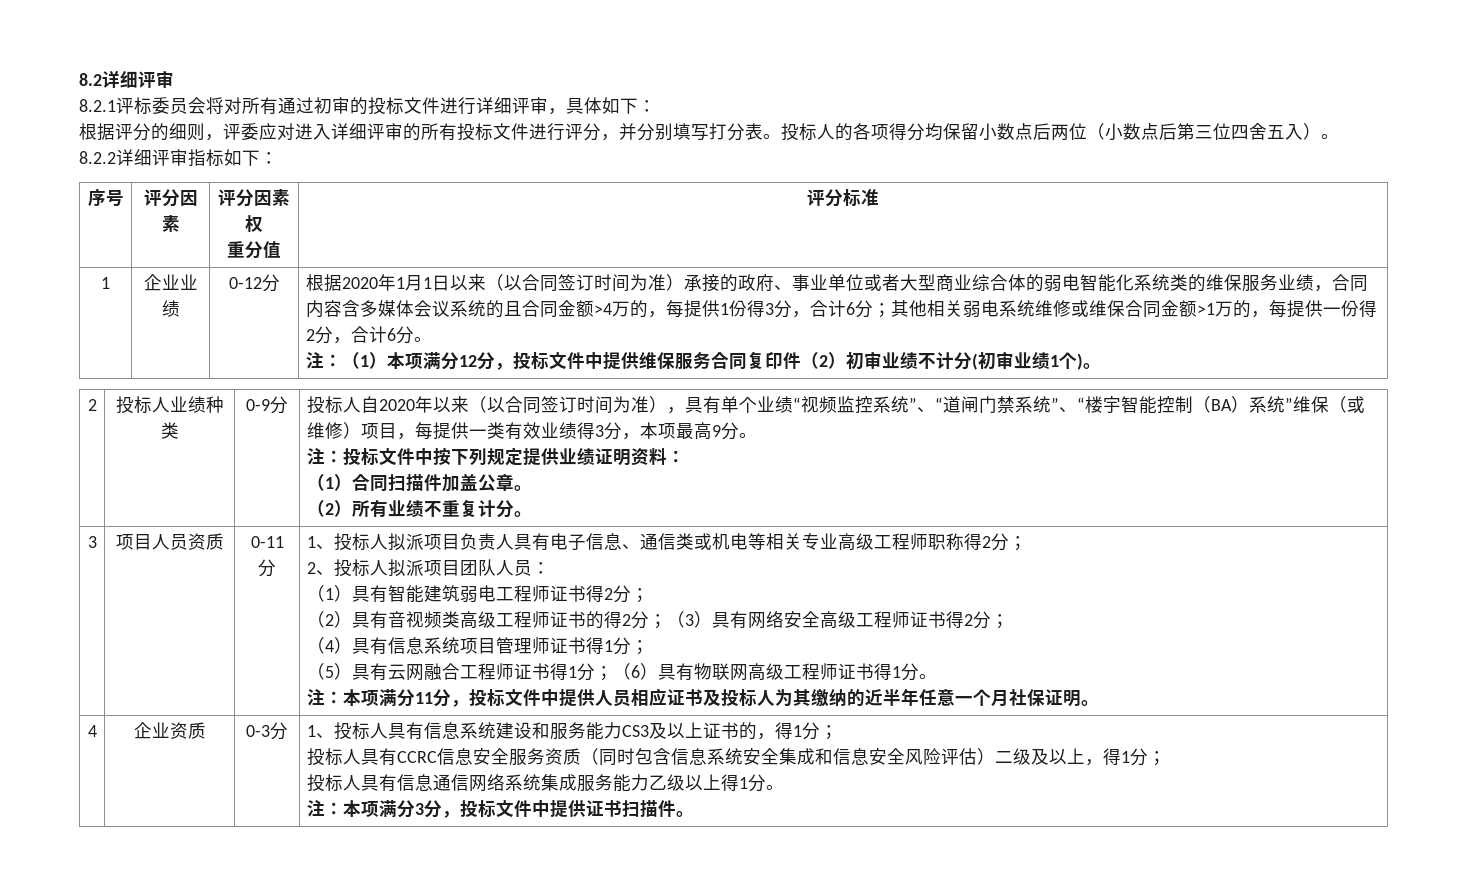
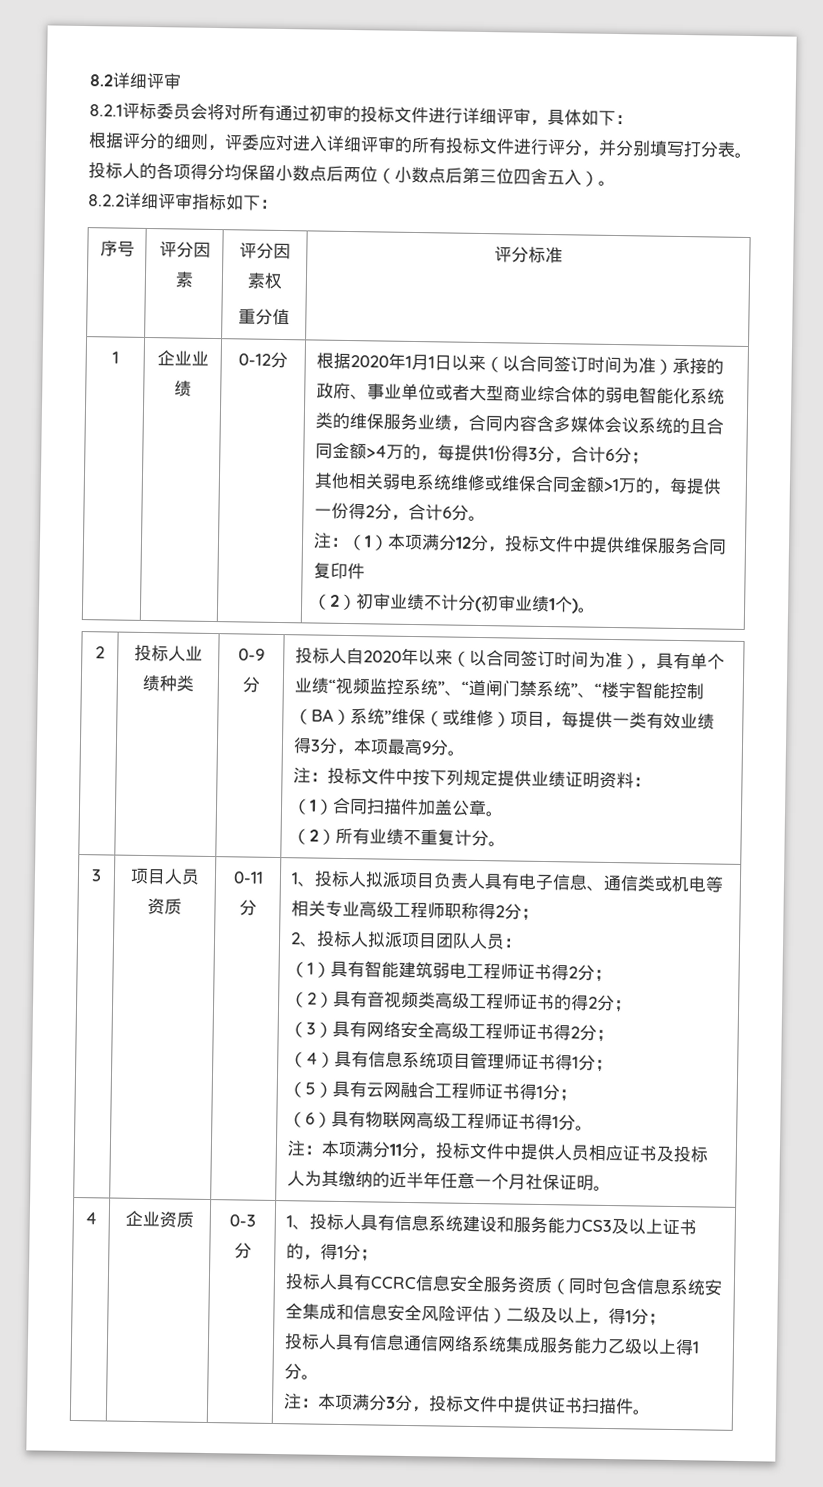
(891, 310) none -> (650, 458) //
(801, 360) none -> (366, 571) //
(667, 621) none -> (633, 1006) //
(613, 673) none -> (578, 1095) //

